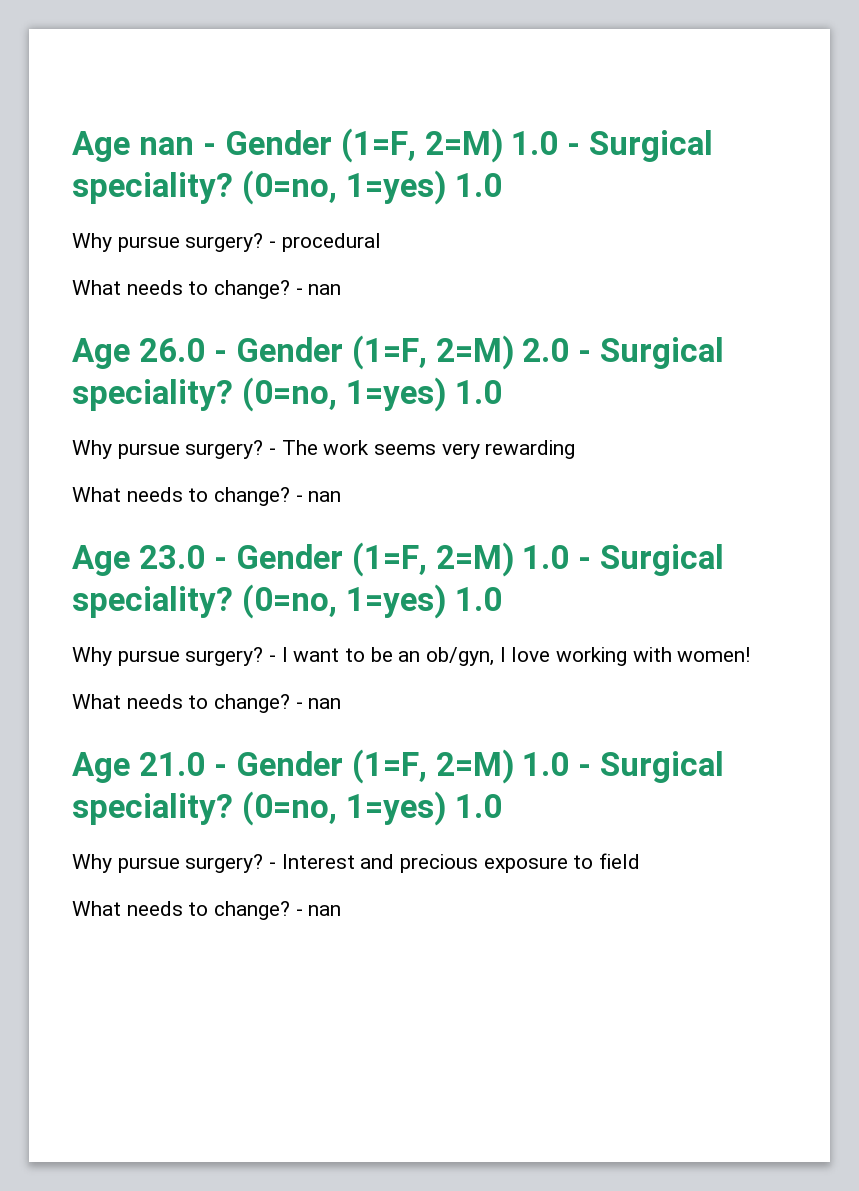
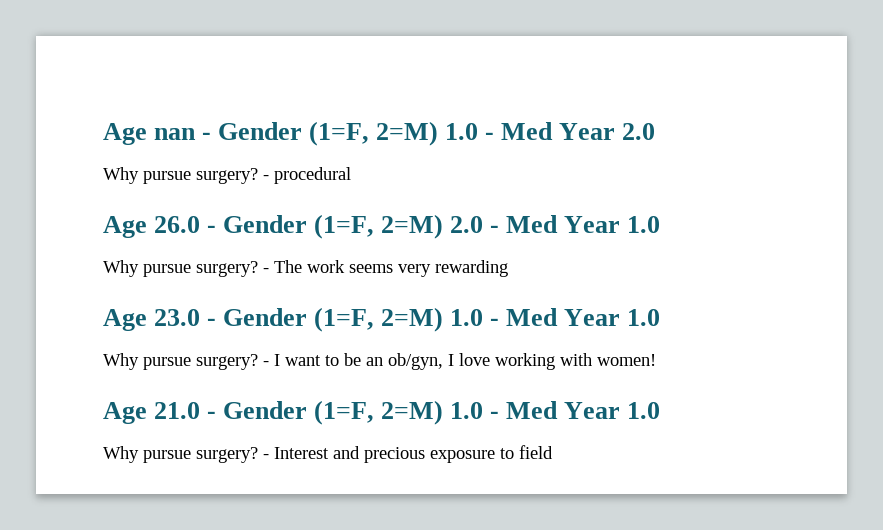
[589,130,714,162] [72,170,502,205] Surgical speciality? (0=no, 1=yes) 1.0 -> [501,122,656,140] Med Year 2.0
[72,280,342,299] // What needs to change? - nan -> (351, 175) none
[600,337,725,369] [72,377,446,412] Surgical speciality? (0=no, 1=yes) -> [506,215,621,233] Med Year
[72,487,342,506] // What needs to change? - nan -> (508, 268) none
[600,544,725,576] [72,584,446,619] Surgical speciality? (0=no, 1=yes) -> [506,308,621,326] Med Year
[72,694,342,713] // What needs to change? - nan -> (656, 360) none
[600,751,725,783] [72,791,446,826] Surgical speciality? (0=no, 1=yes) -> [506,401,621,419] Med Year
[72,901,342,920] // What needs to change? - nan -> (553, 452) none

